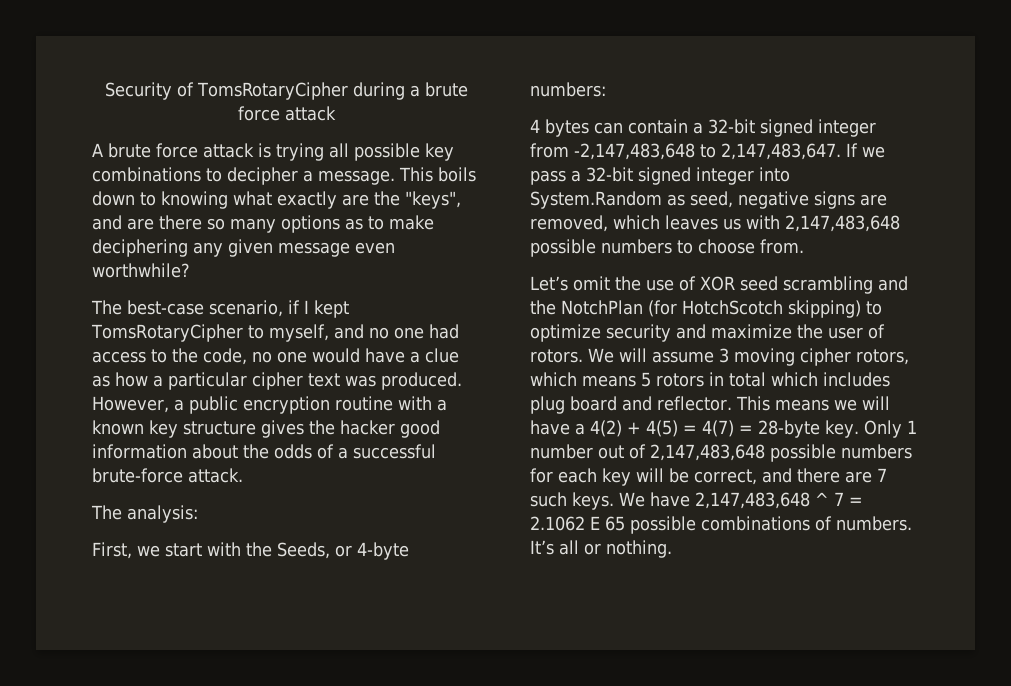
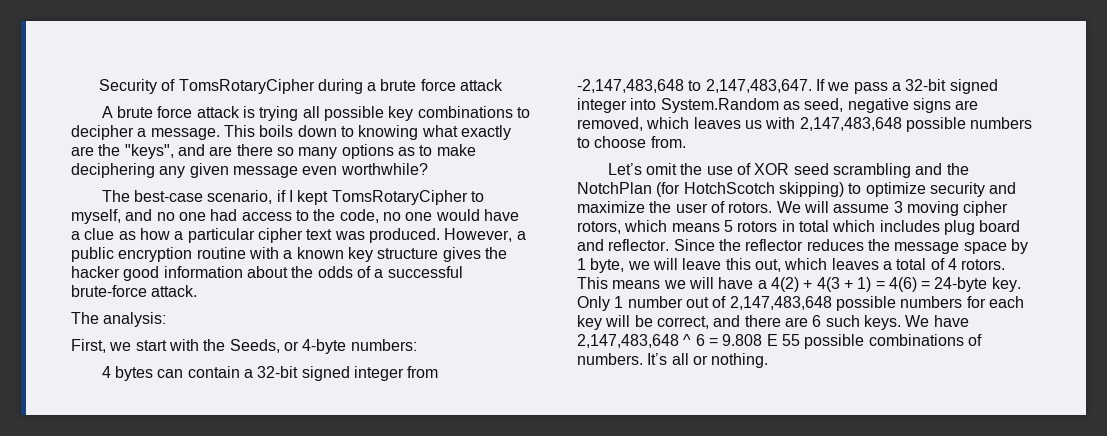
(732, 403) none -> [673,239,1028,254] [577,258,1006,273] Since the reflector reduces the message space by 1 byte, we will leave this out, which leaves a total of 4 rotors.
[646,420,820,438] 4(5) = 4(7) = 28-byte -> [816,277,988,292] 4(3 + 1) = 4(6) = 24-byte
[877,468,887,482] 7 -> [812,315,822,327] 6
[833,492,863,506] [530,516,625,531] 7 = 2.1062 E 65 -> [695,334,800,346] 6 = 9.808 E 55

